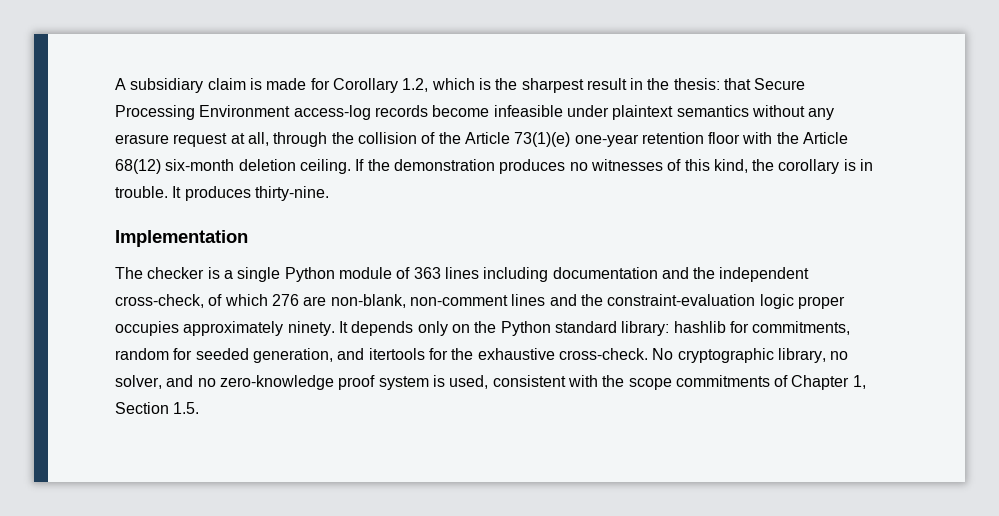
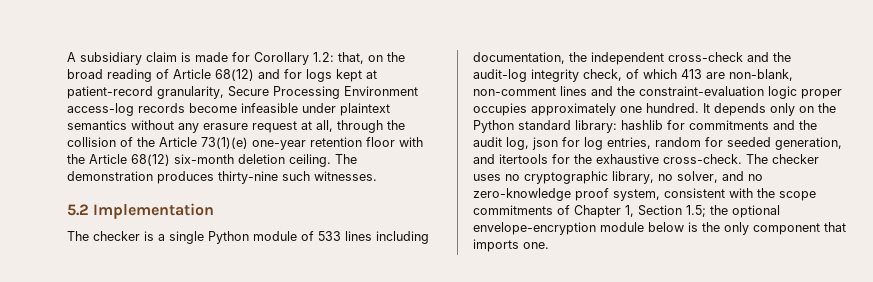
[402,78,752,93] 1.2, which is the sharpest result in the thesis: that -> [313,52,405,64] [67,69,377,82] [67,86,224,99] 1.2: that, on the broad reading of Article 68(12) and for logs kept at patient-record granularity,
[355,159,874,174] [115,186,329,201] If the demonstration produces no witnesses of this kind, the corollary is in trouble. It produces thirty-nine. // -> [335,154,357,164] [67,171,377,184] [67,204,89,216] The demonstration produces thirty-nine such witnesses. // 5.2
[413,267,441,279] 363 -> [318,231,341,241] 533
[552,267,810,282] [115,294,204,308] documentation and the independent cross-check, -> [473,52,791,65] [473,69,622,82] documentation, the independent cross-check and the audit-log integrity check,
[271,294,299,306] 276 -> [681,69,702,79] 413
[287,321,335,336] ninety. -> [620,103,699,113] one hundred.
[752,321,851,335] commitments, -> [689,120,817,130] [473,137,651,150] commitments and the audit log, json for log entries,
[652,348,674,360] No -> [746,154,819,164] [473,174,520,181] The checker uses no
[378,375,489,390] system is used, -> [613,189,660,201] system,
[173,402,200,414] 1.5. -> [686,205,780,218] [473,222,846,235] [473,239,549,252] 1.5; the optional envelope-encryption module below is the only component that imports one.

